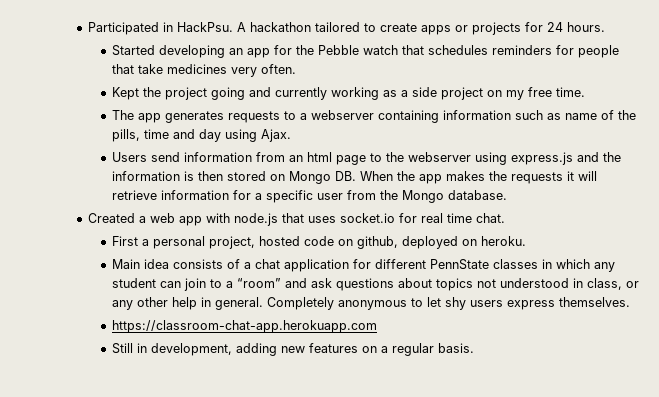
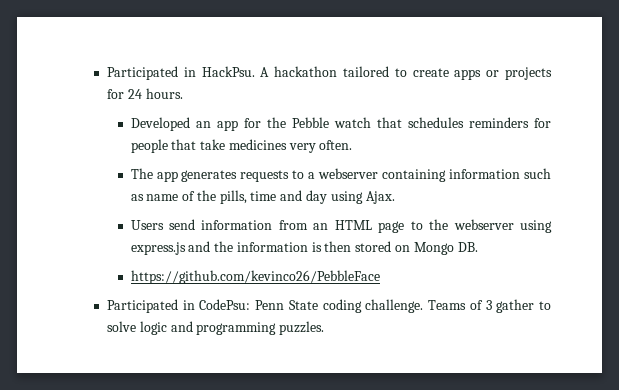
[111,45,225,58] Started developing -> [130,117,190,131] Developed
[111,87,585,100] // Kept the project going and currently working as a side project on my free time. -> (353, 145) none
[306,152,332,162] html -> [334,220,372,230] HTML
[359,171,597,184] [111,190,507,203] [87,213,505,226] [111,236,526,249] [111,259,615,272] [111,278,639,291] [111,297,630,310] [111,320,377,333] [111,343,474,356] When the app makes the requests it will retrieve information for a specific user from the Mongo database. // Created a web app with node.js that uses socket.io for real time chat. // First a personal project, hosted code on github, deployed on heroku. // Main idea consists of a chat application for different PennState classes in which any student can join to a “room” and ask questions about topics not understood in class, or any other help in general. Completely anonymous to let shy users express themselves. // https://classroom-chat-app.herokuapp.com // Still in development, adding new features on a regular basis. -> [130,270,380,284] [106,299,551,313] [106,321,325,335] // https://github.com/kevinco26/PebbleFace // Participated in CodePsu: Penn State coding challenge. Teams of 3 gather to solve logic and programming puzzles.

